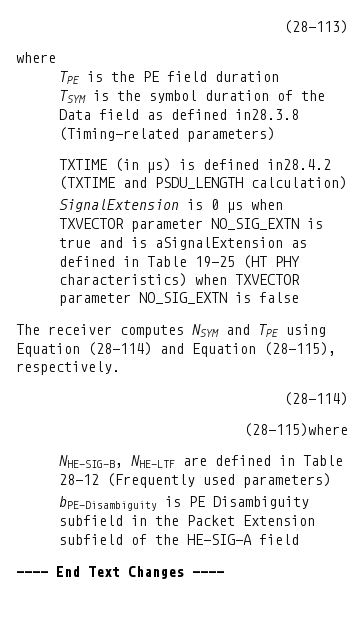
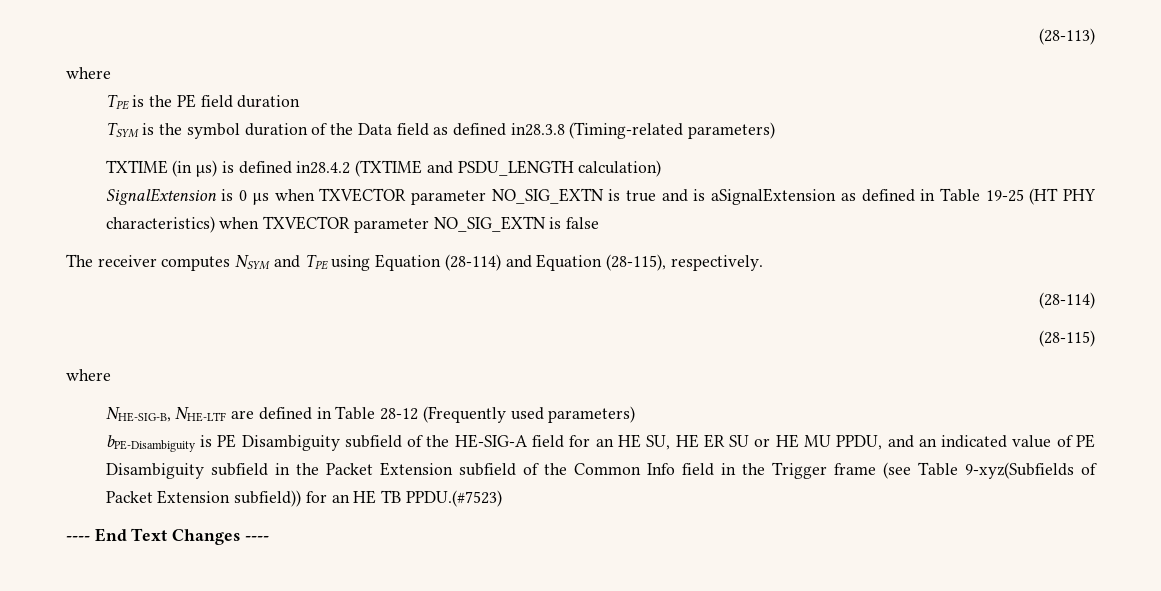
[244,423,348,437] (28-115)where -> [1039,330,1095,347] [66,369,111,381] (28-115) // where
(123, 520) none -> [407,434,1096,450] [105,463,268,479] of the HE-SIG-A field for an HE SU, HE ER SU or HE MU PPDU, and an indicated value of PE Disambiguity subfield
[186,534,299,545] HE-SIG-A field -> [573,462,1098,479] [105,490,502,507] Common Info field in the Trigger frame (see Table 9-xyz(Subfields of Packet Extension subfield)) for an HE TB PPDU.(#7523)

